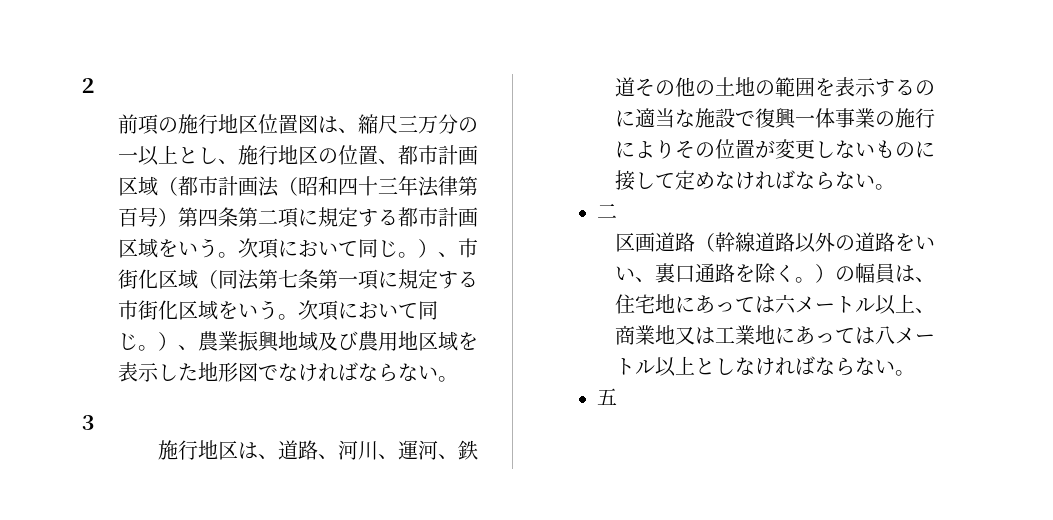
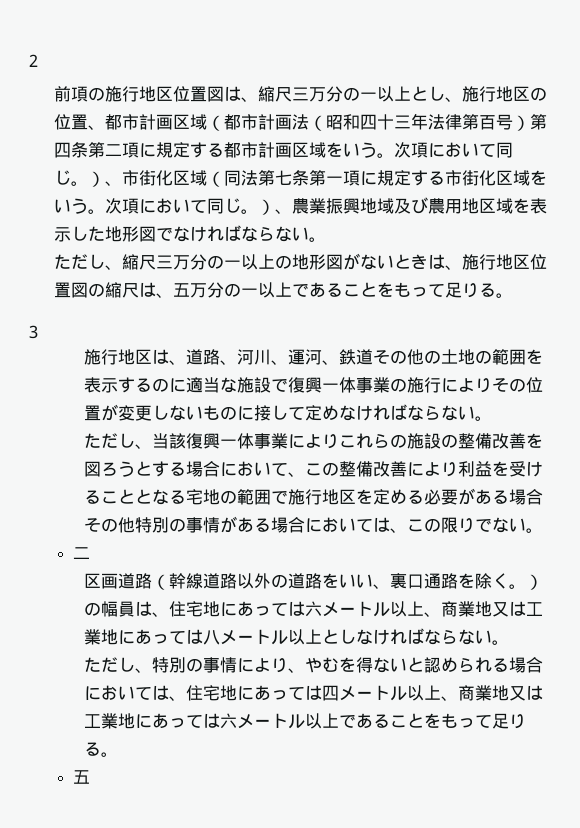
(458, 379) none -> [54,253,548,270] [54,282,514,298] // ただし、縮尺三万分の一以上の地形図がないときは、施行地区位置図の縮尺は、五万分の一以上であることをもって足りる。
(895, 187) none -> [83,433,543,449] [83,461,543,477] [83,488,543,505] [83,516,543,533] // ただし、当該復興一体事業によりこれらの施設の整備改善を図ろうとする場合において、この整備改善により利益を受けることとなる宅地の範囲で施行地区を定める必要がある場合その他特別の事情がある場合においては、この限りでない。
(915, 373) none -> [83,657,543,673] [83,685,543,701] [83,713,526,729] [83,742,118,757] // ただし、特別の事情により、やむを得ないと認められる場合においては、住宅地にあっては四メートル以上、商業地又は工業地にあっては六メートル以上であることをもって足りる。

